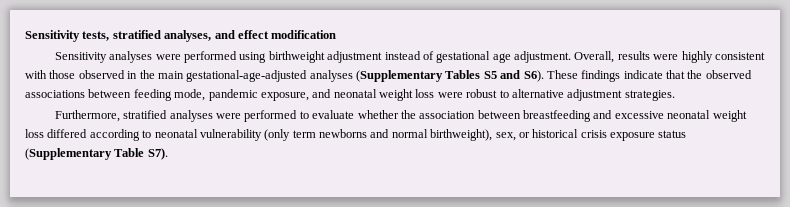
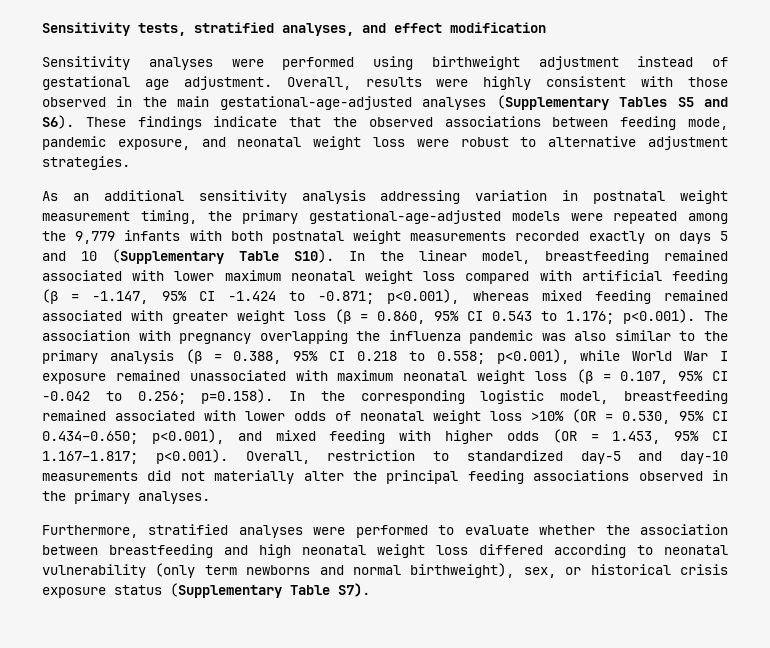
(675, 95) none -> [42,190,729,204] [42,210,728,224] [42,230,728,244] [42,249,728,264] [42,270,728,284] [42,289,728,304] [42,309,728,324] [42,330,728,344] [42,349,728,364] [42,369,729,384] [42,389,728,404] [42,409,728,424] [42,429,728,444] [42,449,728,464] [42,470,728,484] [42,490,210,504] // As an additional sensitivity analysis addressing variation in postnatal weight measurement timing, the primary gestational-age-adjusted models were repeated among the 9,779 infants with both postnatal weight measurements recorded exactly on days 5 and 10 (Supplementary Table S10). In the linear model, breastfeeding remained associated with lower maximum neonatal weight loss compared with artificial feeding (β = −1.147, 95% CI −1.424 to −0.871; p<0.001), whereas mixed feeding remained associated with greater weight loss (β = 0.860, 95% CI 0.543 to 1.176; p<0.001). The association with pregnancy overlapping the influenza pandemic was also similar to the primary analysis (β = 0.388, 95% CI 0.218 to 0.558; p<0.001), while World War I exposure remained unassociated with maximum neonatal weight loss (β = 0.107, 95% CI −0.042 to 0.256; p=0.158). In the corresponding logistic model, breastfeeding remained associated with lower odds of neonatal weight loss >10% (OR = 0.530, 95% CI 0.434–0.650; p<0.001), and mixed feeding with higher odds (OR = 1.453, 95% CI 1.167–1.817; p<0.001). Overall, restriction to standardized day-5 and day-10 measurements did not materially alter the principal feeding associations observed in the primary analyses.
[614,111,664,119] excessive -> [259,544,291,558] high

